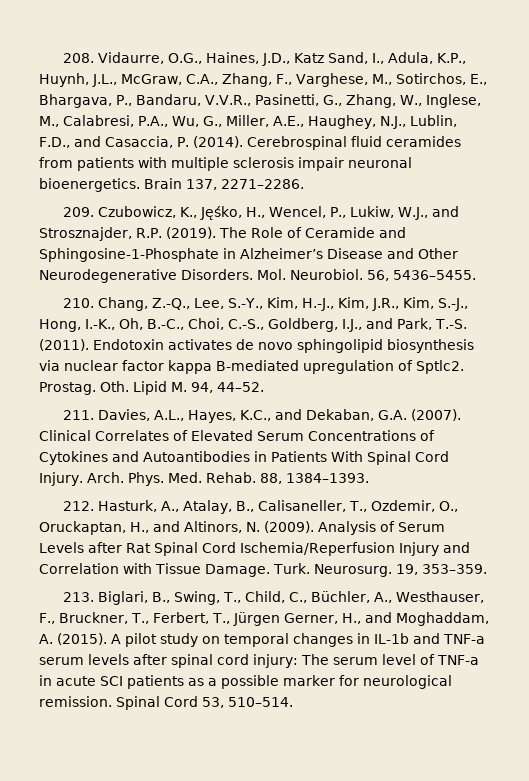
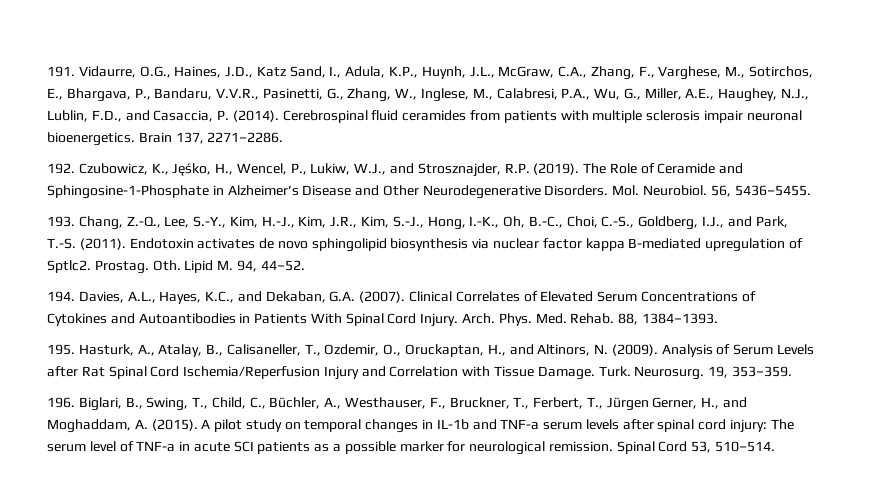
[63,53,95,63] 208. -> [47,66,75,77] 191.
[63,207,95,217] 209. -> [47,163,75,174] 192.
[63,298,95,308] 210. -> [47,216,75,227] 193.
[63,410,95,420] 211. -> [47,291,75,302] 194.
[63,501,95,511] 212. -> [47,344,75,355] 195.
[63,592,95,602] 213. -> [47,397,75,408] 196.

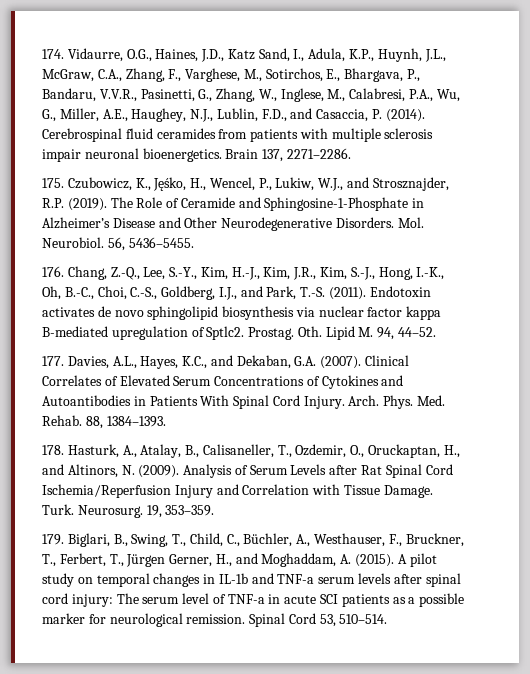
[47,66,75,77] 191. -> [42,49,64,59] 174.
[47,163,75,174] 192. -> [42,178,64,188] 175.
[47,216,75,227] 193. -> [42,266,64,277] 176.
[47,291,75,302] 194. -> [42,356,64,366] 177.
[47,344,75,355] 195. -> [42,445,64,455] 178.
[47,397,75,408] 196. -> [42,534,64,545] 179.

